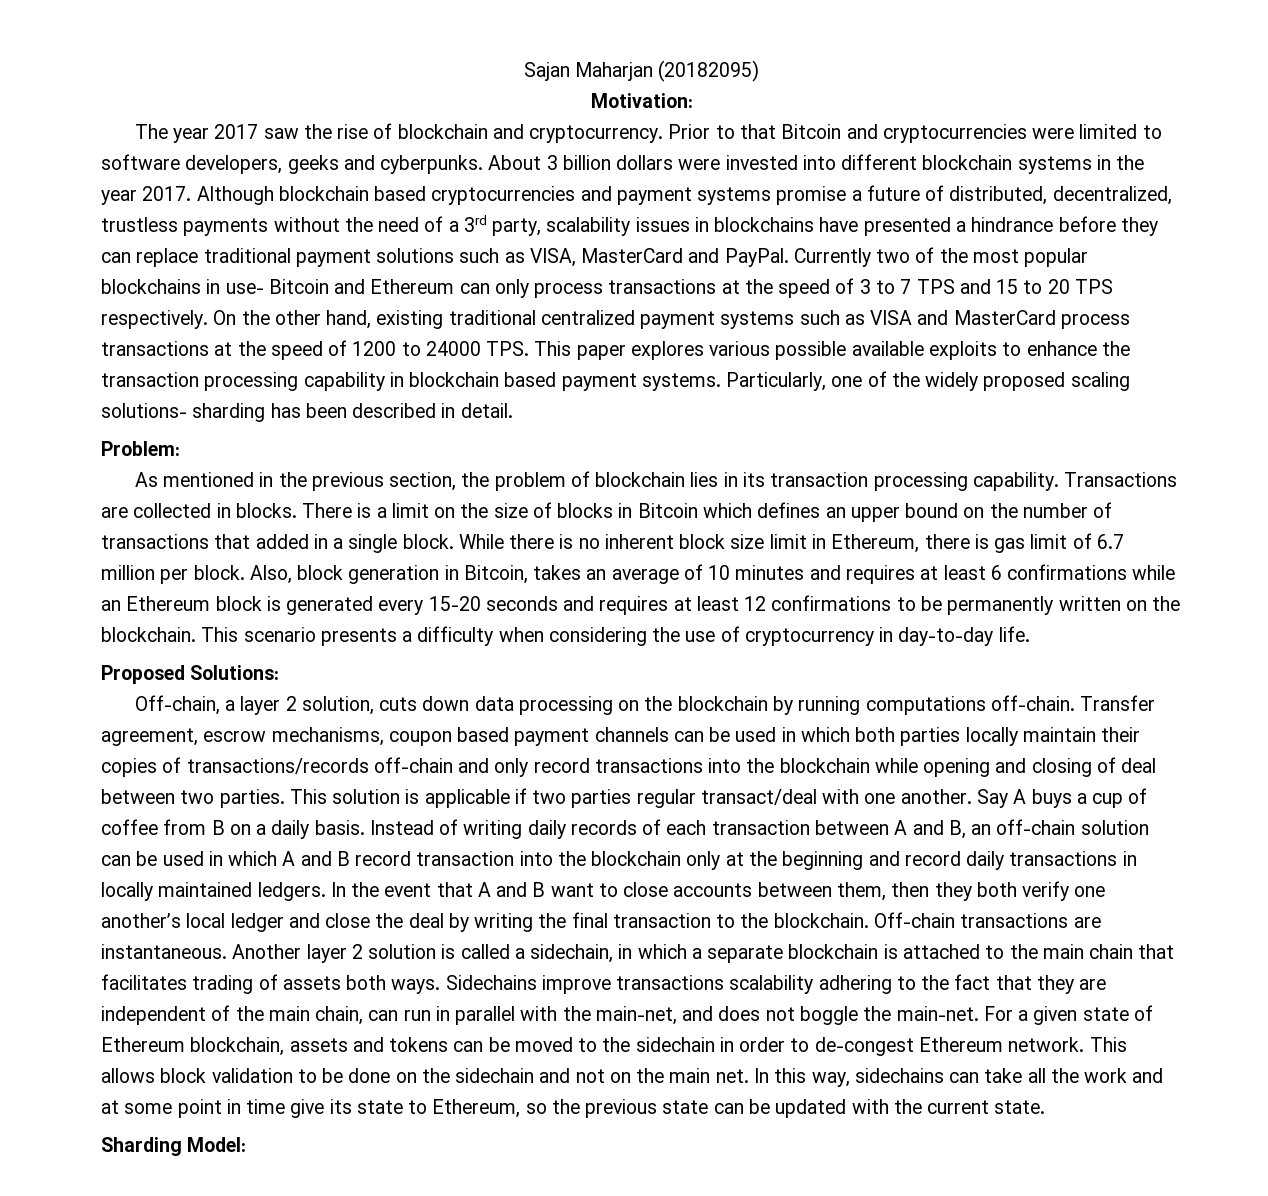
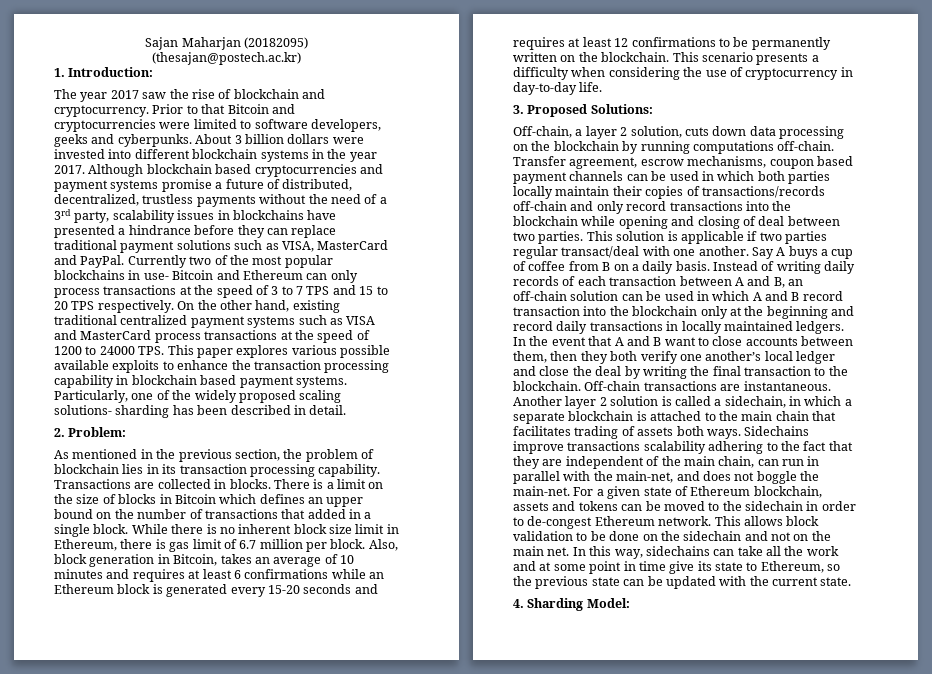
[590,93,693,108] Motivation: -> [152,52,301,65] [54,67,154,77] (thesajan@postech.ac.kr) // 1. Introduction:
(513, 410) none -> [54,428,65,437] 2.
(1030, 634) none -> [513,105,524,114] 3.
(1046, 1107) none -> [513,599,524,608] 4.

